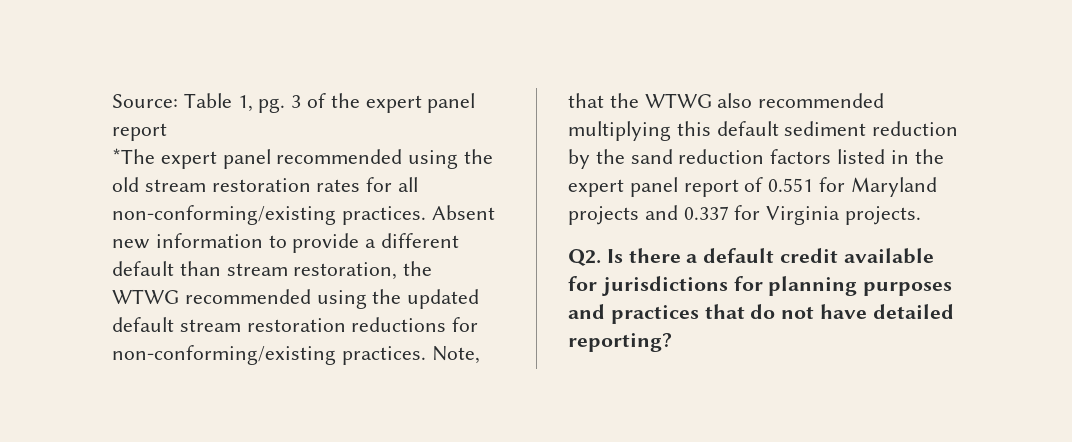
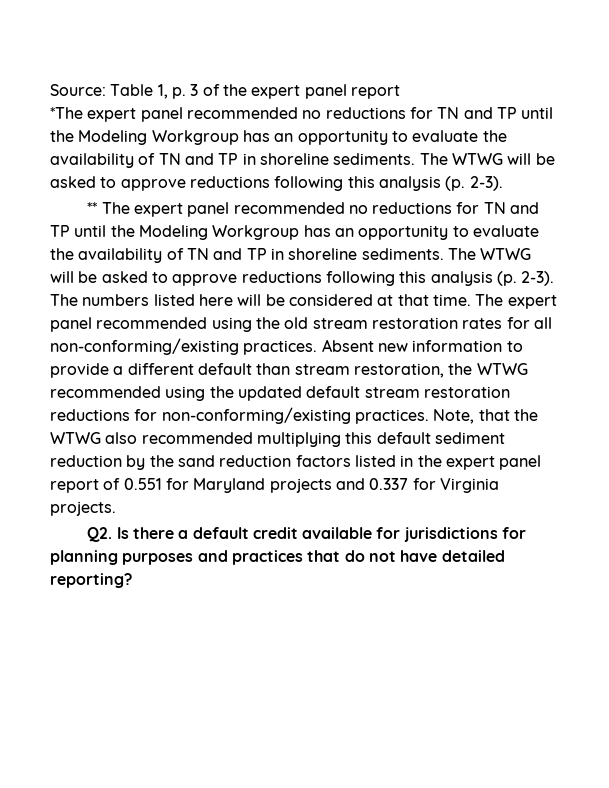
[258,98,286,113] pg. -> [171,87,186,99] p.
(403, 156) none -> [302,107,554,119] [50,130,507,145] [50,153,555,168] [50,176,503,191] [87,202,540,217] [50,225,539,240] [50,248,532,263] [50,271,555,286] [50,294,557,309] [50,317,208,332] no reductions for TN and TP until the Modeling Workgroup has an opportunity to evaluate the availability of TN and TP in shoreline sediments. The WTWG will be asked to approve reductions following this analysis (p. 2-3). // ** The expert panel recommended no reductions for TN and TP until the Modeling Workgroup has an opportunity to evaluate the availability of TN and TP in shoreline sediments. The WTWG will be asked to approve reductions following this analysis (p. 2-3). The numbers listed here will be considered at that time. The expert panel recommended

